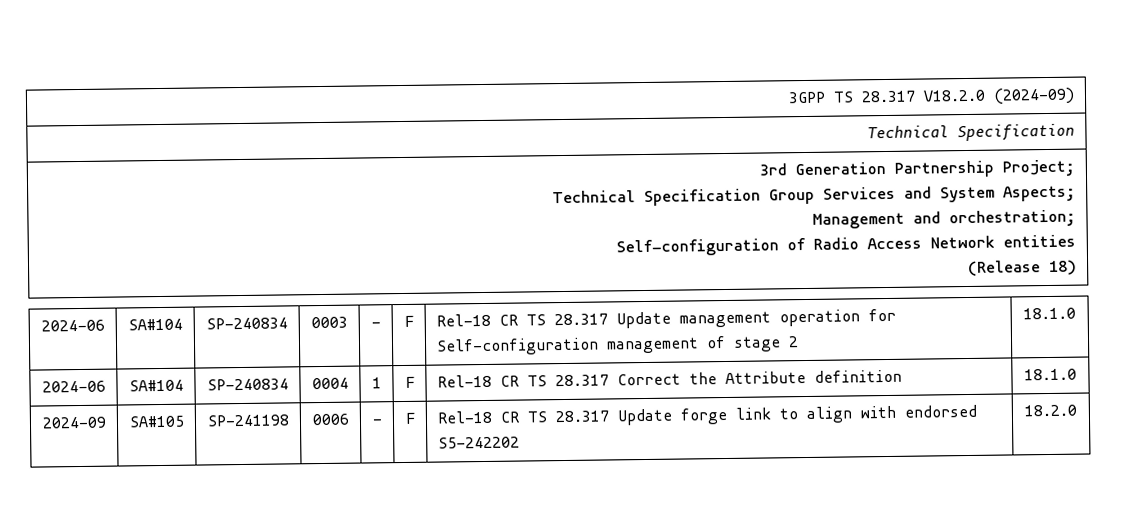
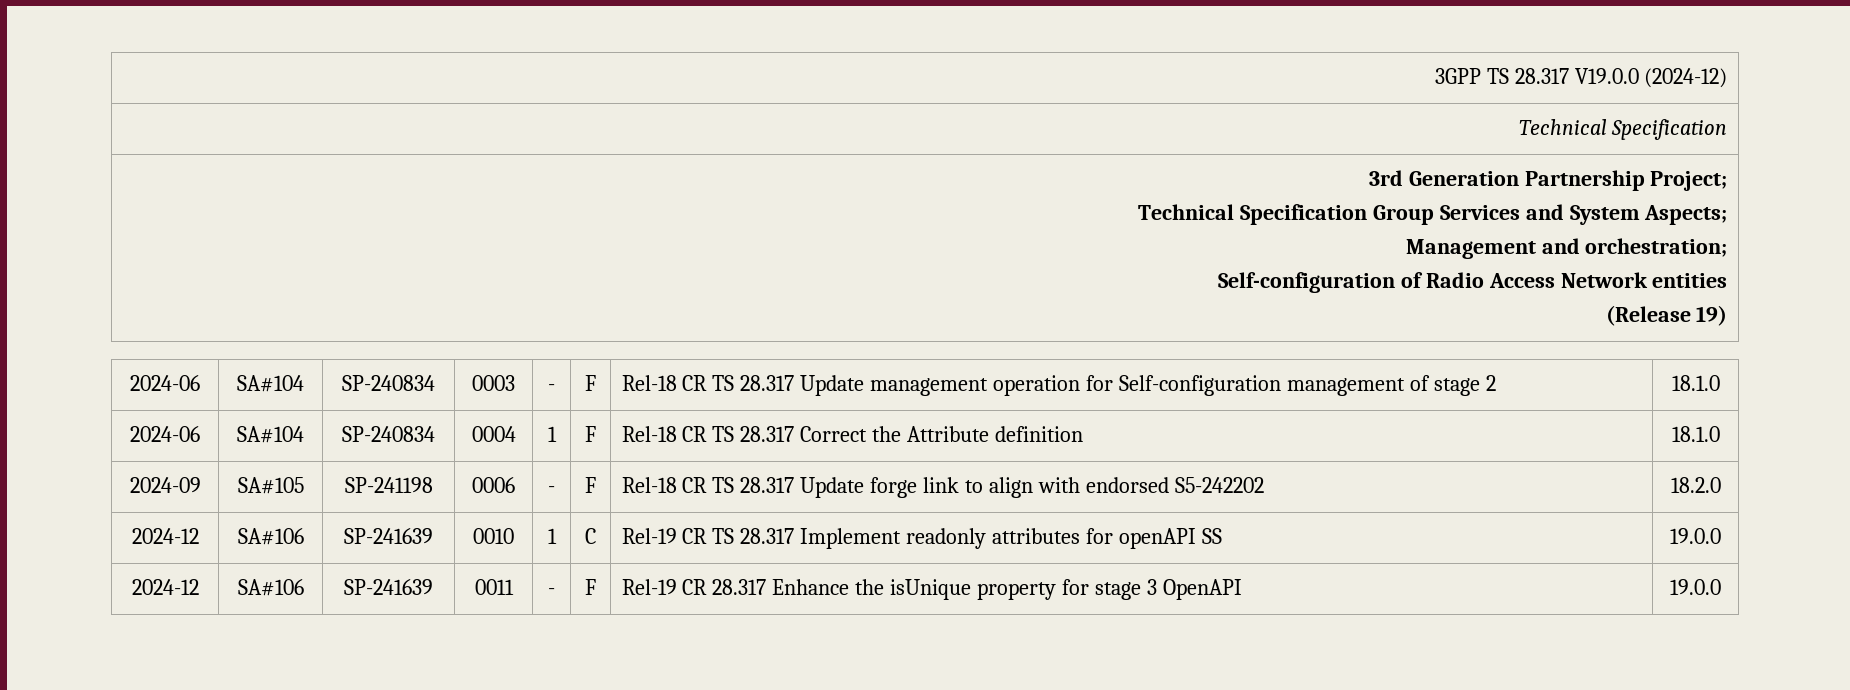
[923,87,1076,105] V18.2.0 (2024-09) -> [1574,68,1728,88] V19.0.0 (2024-12)
[1049,259,1078,275] 18) -> [1696,305,1728,326] 19)
(1077, 410) none -> [131,528,199,544] [237,528,304,545] [344,528,433,544] [473,528,514,544] [547,528,557,544] [585,528,596,544] [621,528,1223,549] [1670,528,1721,544] [131,579,199,595] [237,579,304,596] [344,579,433,595] [474,579,514,595] [548,588,555,595] [585,579,596,595] [621,579,1242,600] [1670,579,1721,595] // 2024-12 | SA#106 | SP-241639 | 0010 | 1 | C | Rel-19 CR TS 28.317 Implement readonly attributes for openAPI SS | 19.0.0 // 2024-12 | SA#106 | SP-241639 | 0011 | - | F | Rel-19 CR 28.317 Enhance the isUnique property for stage 3 OpenAPI | 19.0.0

